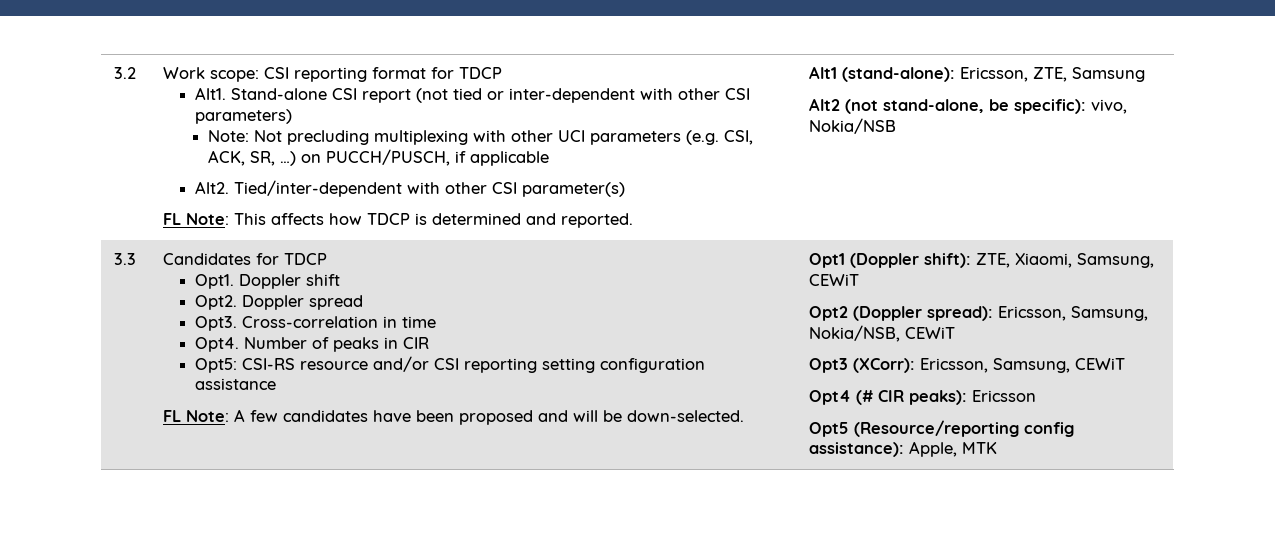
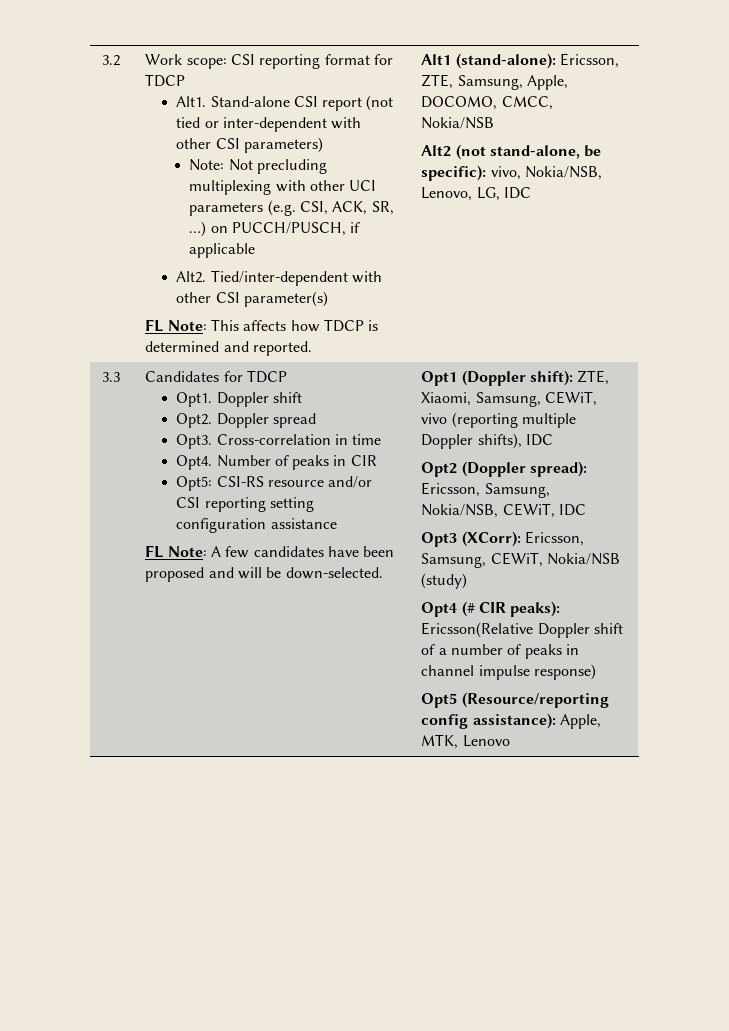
[1072,67,1146,82] Samsung -> [457,75,569,90] [421,96,553,110] [421,117,495,129] Samsung, Apple, DOCOMO, CMCC, Nokia/NSB
[809,118,897,134] Nokia/NSB -> [525,166,603,180] [421,187,532,201] Nokia/NSB, Lenovo, LG, IDC
[809,274,860,286] CEWiT -> [545,391,598,406] [421,412,577,428] [421,433,554,449] CEWiT, vivo (reporting multiple Doppler shifts), IDC
[905,327,956,339] CEWiT -> [502,503,587,518] CEWiT, IDC
[1075,358,1126,370] CEWiT -> [490,552,621,567] [421,573,468,589] CEWiT, Nokia/NSB (study)
[972,390,1037,402] Ericsson -> [421,622,624,638] [421,644,580,659] [421,664,597,680] Ericsson(Relative Doppler shift of a number of peaks in channel impulse response)
[962,442,998,454] MTK -> [421,734,510,749] MTK, Lenovo

